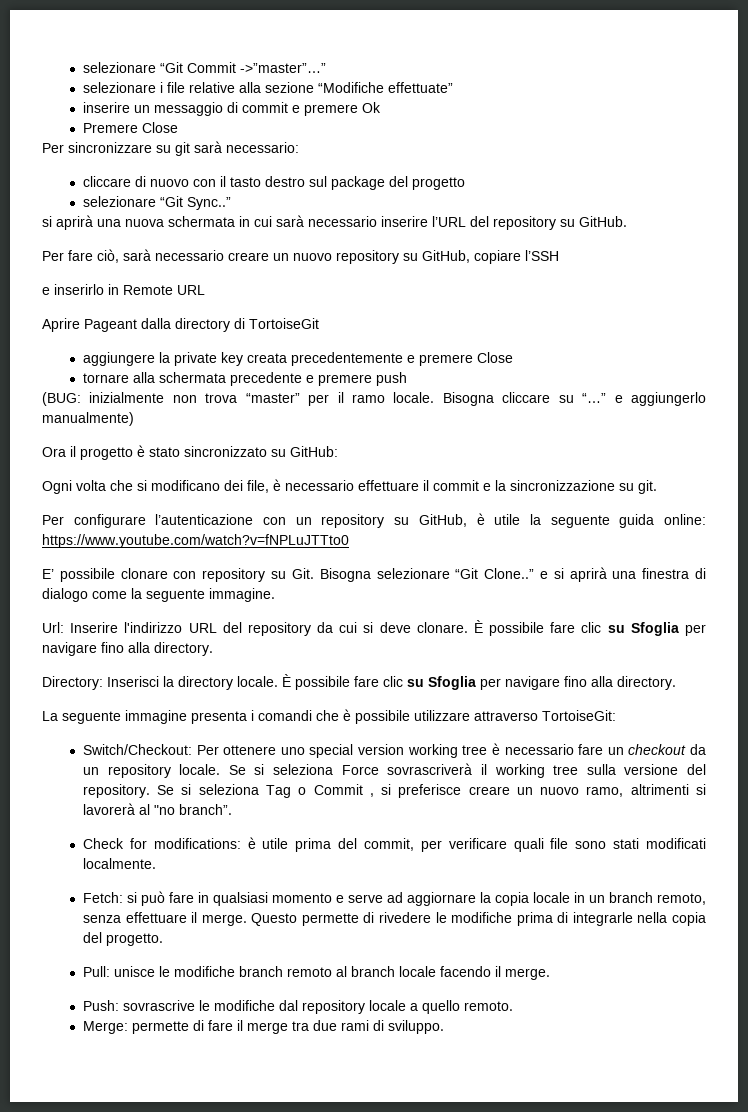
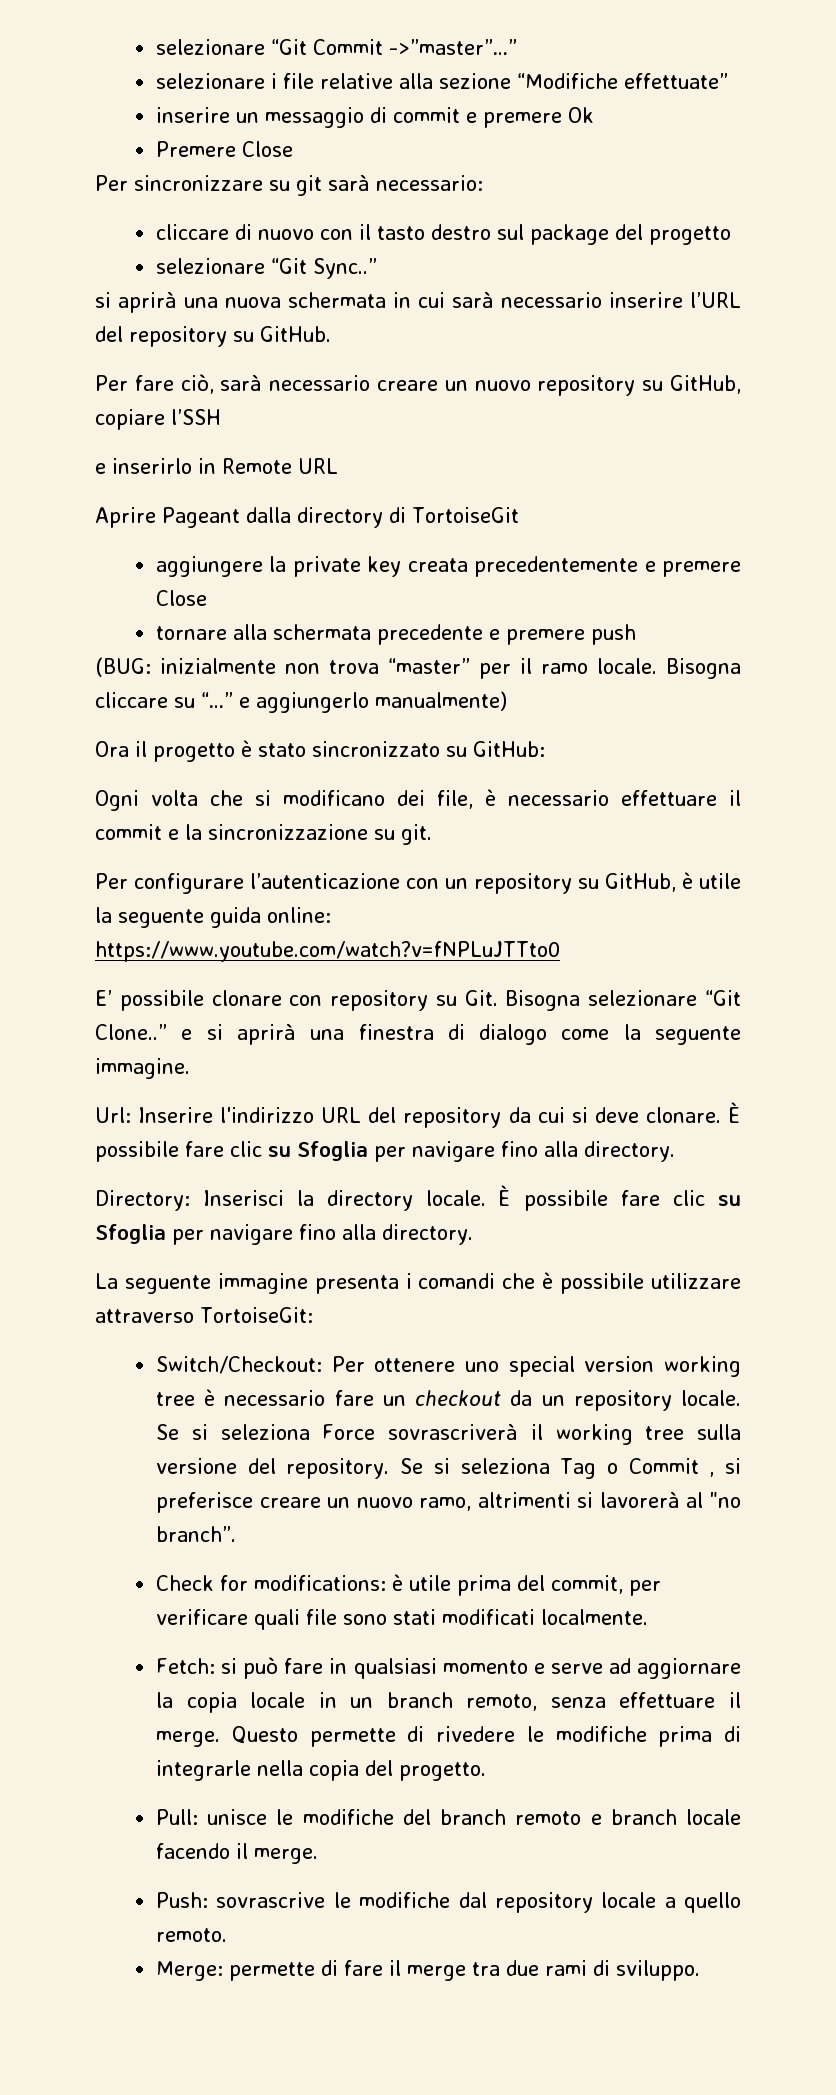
(235, 971) none -> [402,1809,431,1825] del
[335,966,347,977] al -> [590,1814,602,1825] e

